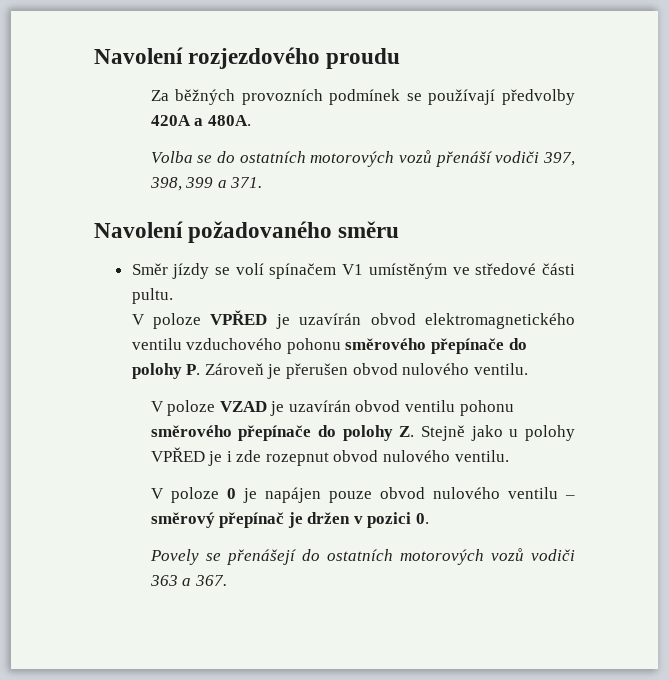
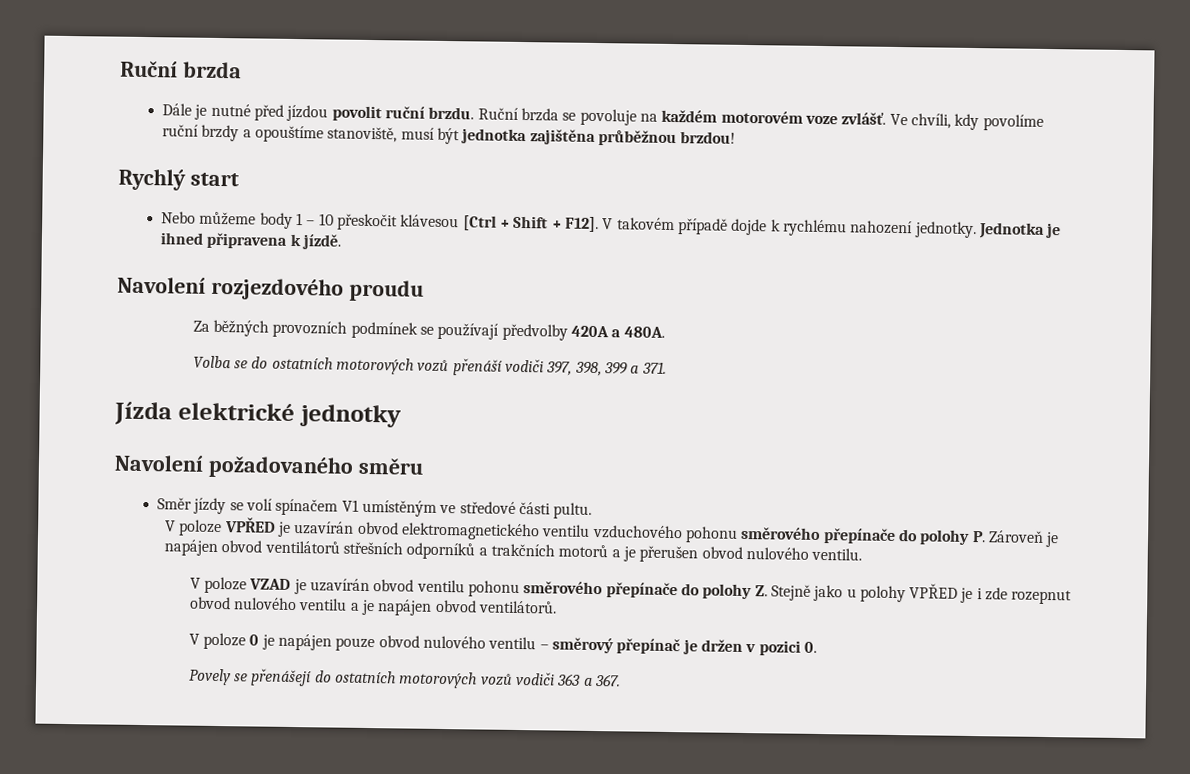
(94, 55) none -> [120,60,242,79] [162,103,1044,131] [162,124,737,147] [118,168,239,191] [161,211,1062,239] [160,232,342,250] Ruční brzda // Dále je nutné před jízdou povolit ruční brzdu. Ruční brzda se povoluje na každém motorovém voze zvlášť. Ve chvíli, kdy povolíme ruční brzdy a opouštíme stanoviště, musí být jednotka zajištěna průběžnou brzdou! // Rychlý start // Nebo můžeme body 1 – 10 přeskočit klávesou [Ctrl + Shift + F12]. V takovém případě dojde k rychlému nahození jednotky. Jednotka je ihned připravena k jízdě. //
(263, 182) none -> [114,401,402,428] // Jízda elektrické jednotky
(282, 371) none -> [164,539,637,562] napájen obvod ventilátorů střešních odporníků a trakčních motorů a je
[454,450,509,462] ventilu. -> [299,598,557,616] ventilu a je napájen obvod ventilátorů.

